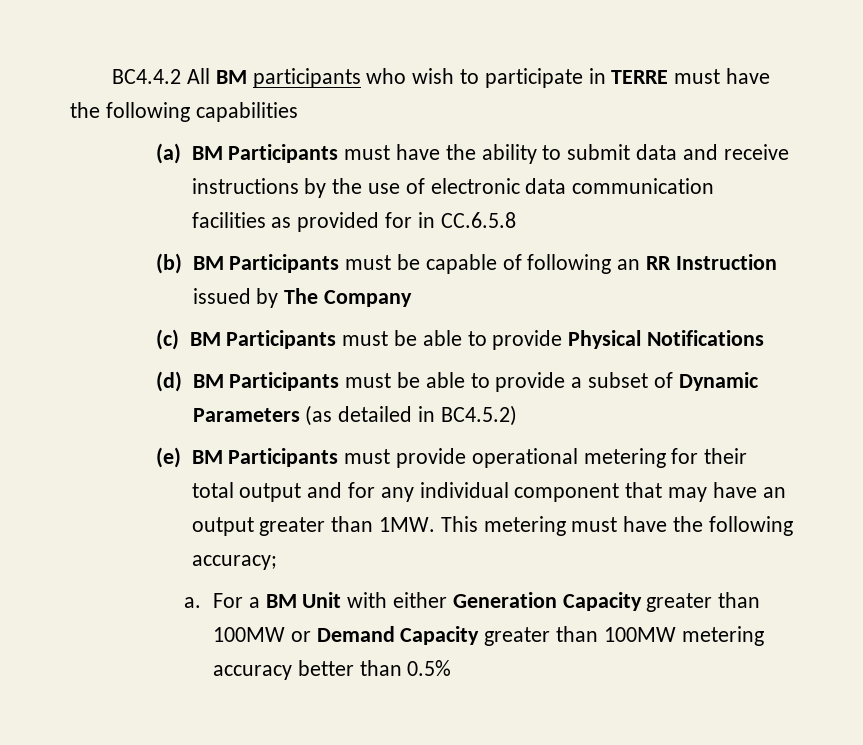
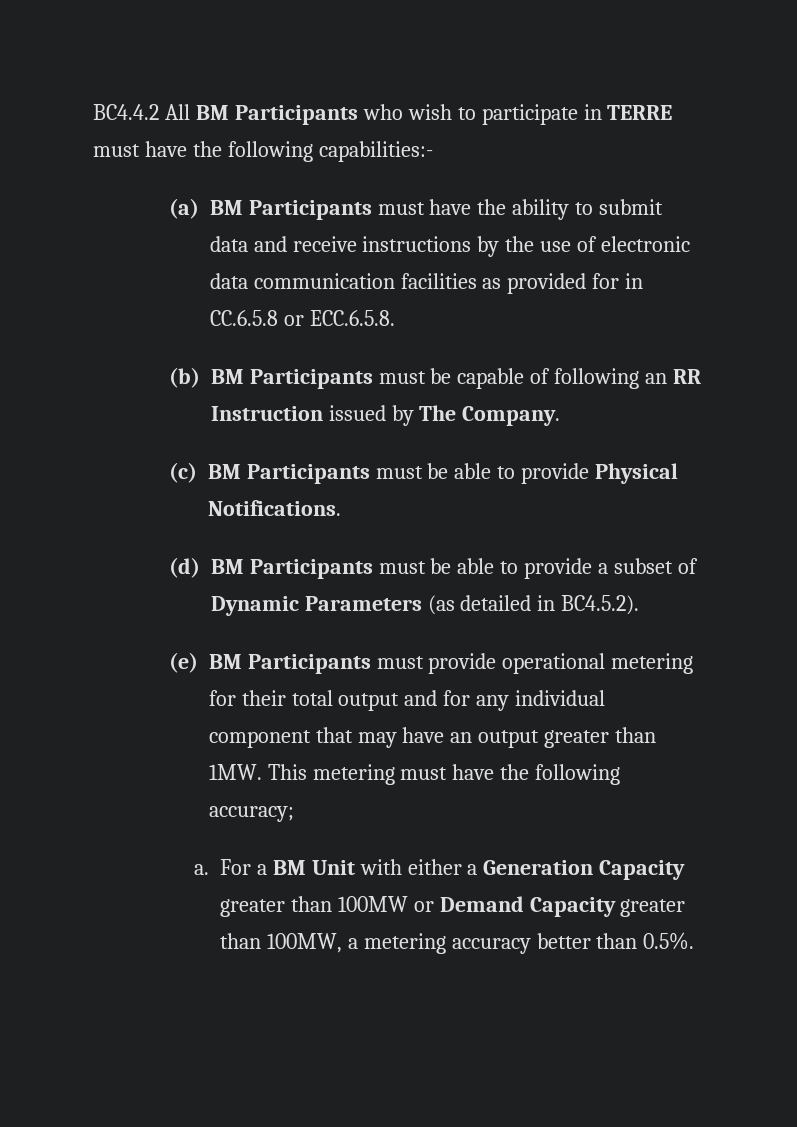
[252,68,361,88] participants -> [234,105,358,125] Participants
[195,102,298,122] capabilities -> [318,141,433,162] capabilities:-
(516, 220) none -> [283,310,395,326] or ECC.6.5.8.
[323,290,412,307] Company -> [462,406,561,426] Company.
[646,330,764,346] Notifications -> [207,500,341,516] Notifications.
[440,405,517,426] BC4.5.2) -> [561,595,640,615] BC4.5.2).
(448, 600) none -> [467,864,478,875] a
[603,627,676,642] 100MW -> [266,933,358,953] 100MW, a
[407,660,452,676] 0.5% -> [643,932,695,950] 0.5%.

